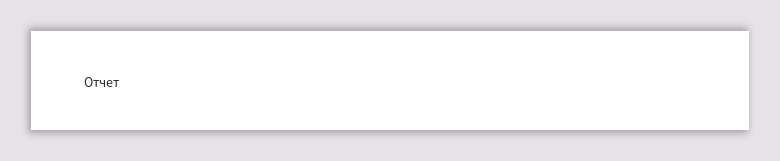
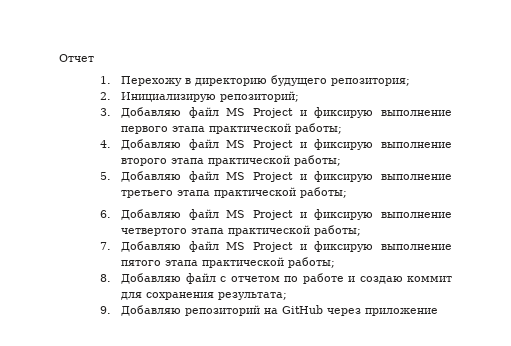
(120, 82) none -> [100,75,411,86] [100,91,300,102] [100,107,452,118] [121,123,343,134] [100,139,452,150] [121,155,342,166] [100,171,452,182] [121,187,348,198] [100,209,452,220] [121,225,362,236] [100,241,452,252] [121,257,336,268] [100,273,453,284] [121,292,288,300] [100,305,439,316] // 1. Перехожу в директорию будущего репозитория; // 2. Инициализирую репозиторий; // 3. Добавляю файл MS Project и фиксирую выполнение первого этапа практической работы; // 4. Добавляю файл MS Project и фиксирую выполнение второго этапа практической работы; // 5. Добавляю файл MS Project и фиксирую выполнение третьего этапа практической работы; // 6. Добавляю файл MS Project и фиксирую выполнение четвертого этапа практической работы; // 7. Добавляю файл MS Project и фиксирую выполнение пятого этапа практической работы; // 8. Добавляю файл с отчетом по работе и создаю коммит для сохранения результата; // 9. Добавляю репозиторий на GitHub через приложение

